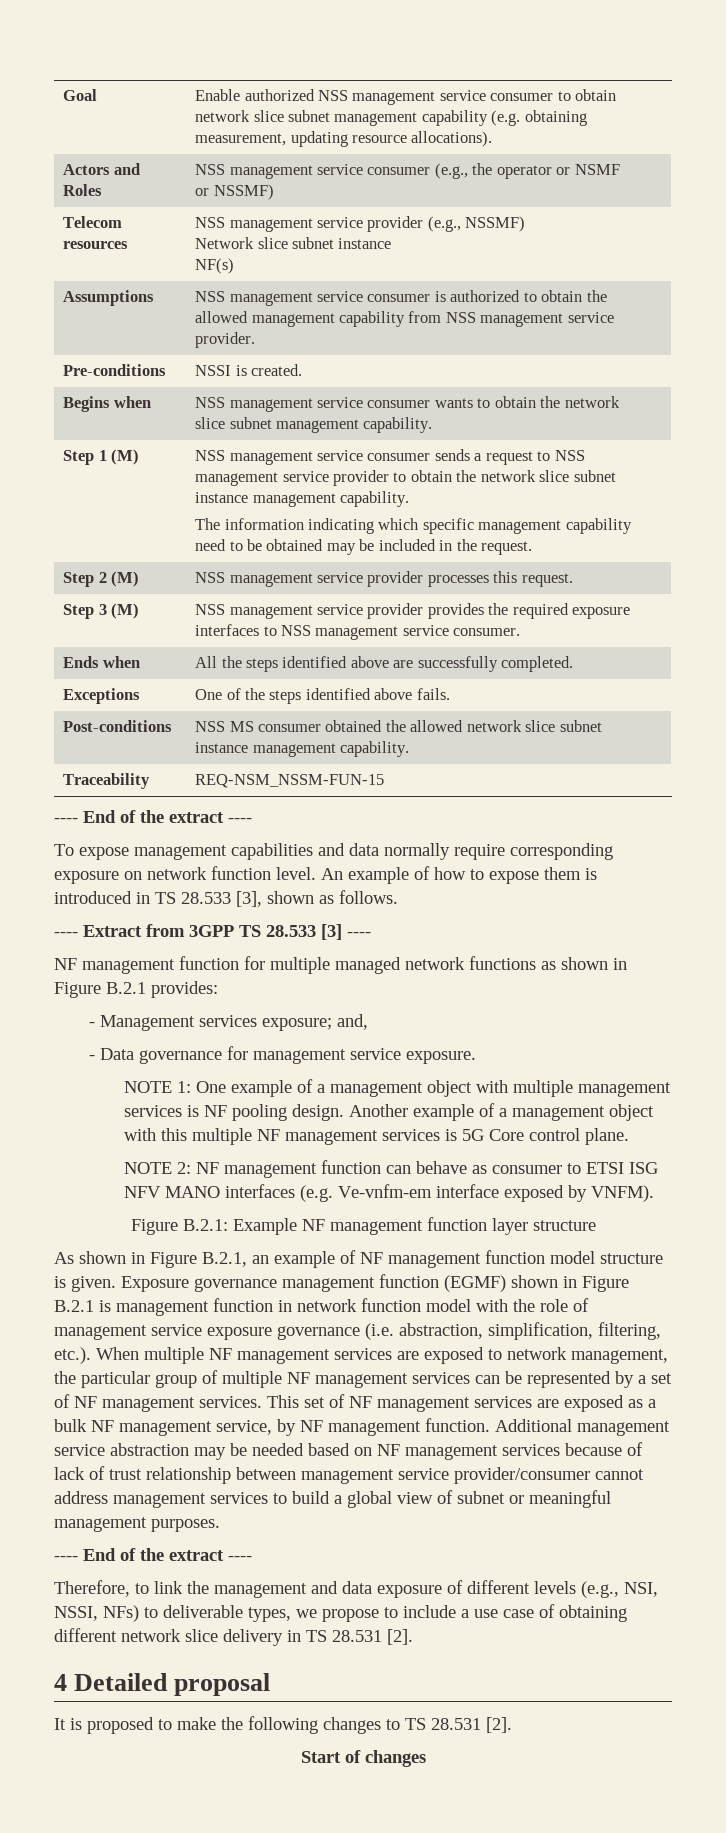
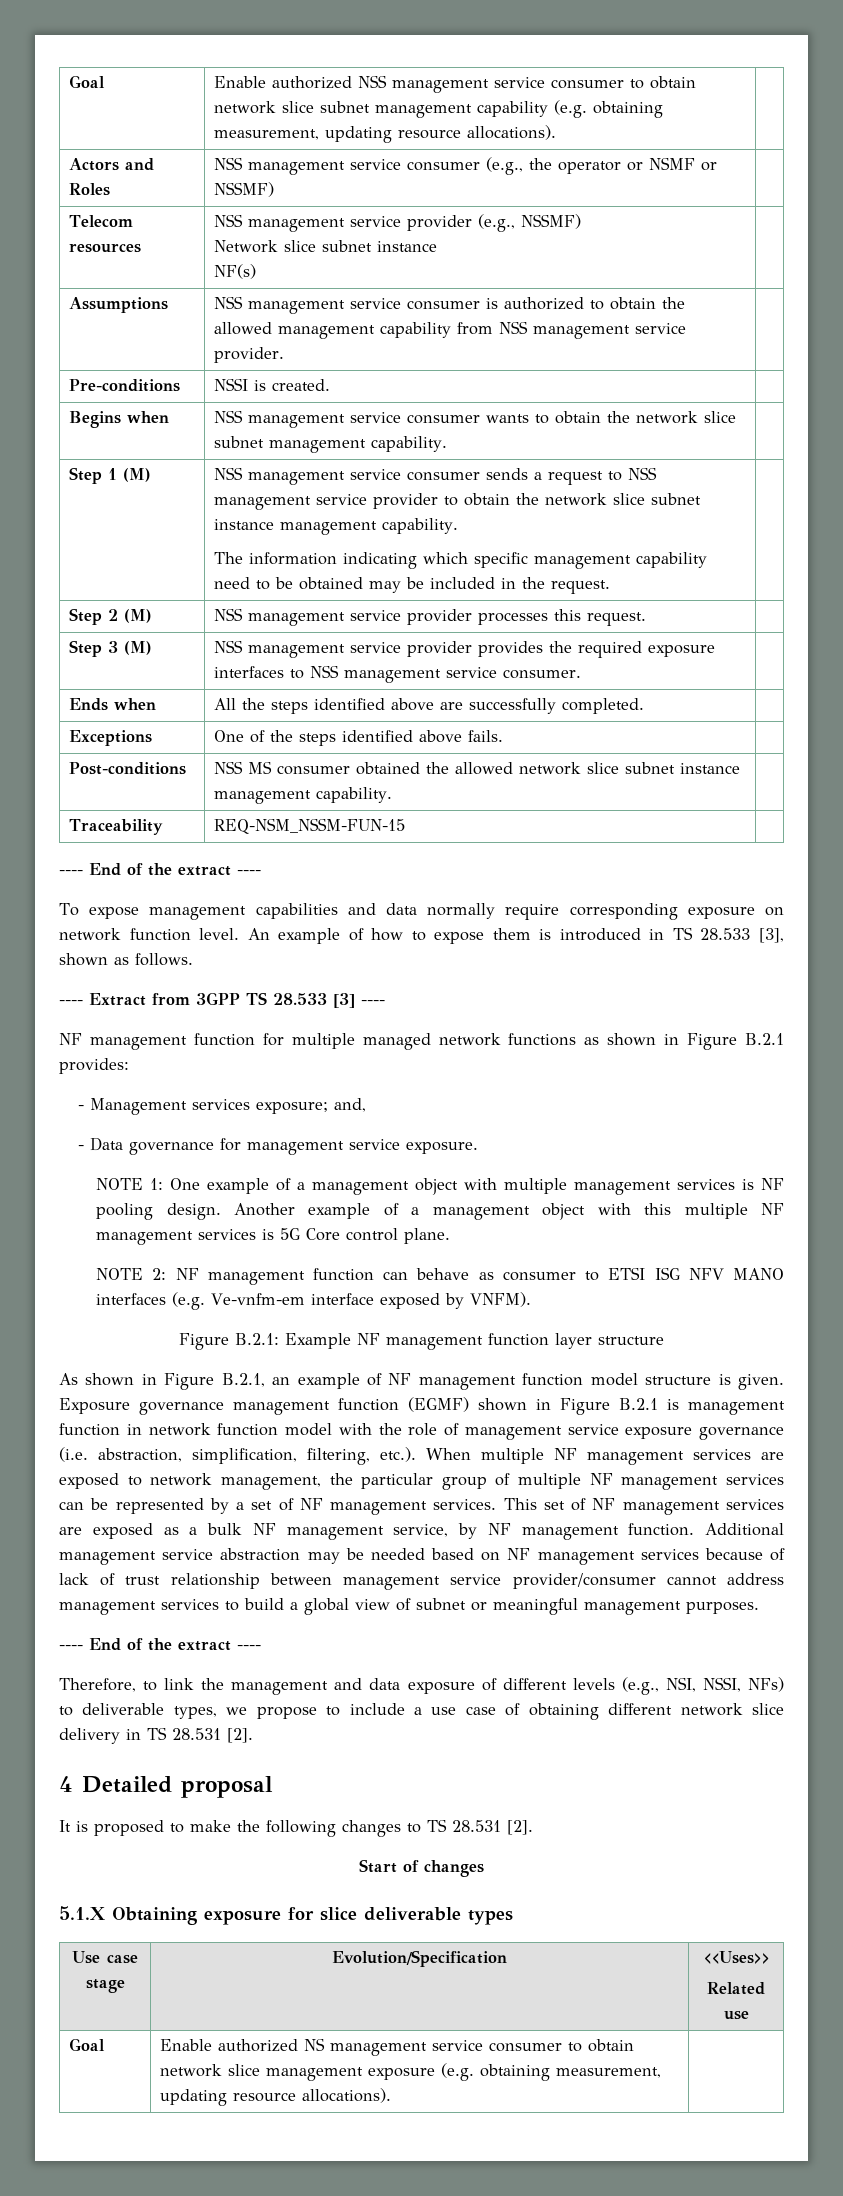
(426, 1758) none -> [59,1906,513,1925] [72,1951,138,1964] [85,1979,125,1993] [332,1950,507,1967] [702,1951,770,1964] [707,1982,765,1995] [723,2011,749,2020] [68,2038,105,2051] [159,2038,634,2056] [159,2063,661,2081] [159,2088,391,2106] // 5.1.X Obtaining exposure for slice deliverable types // Use case stage | Evolution/Specification | <<Uses>> // Related use // Goal | Enable authorized NS management service consumer to obtain network slice management exposure (e.g. obtaining measurement, updating resource allocations). |

